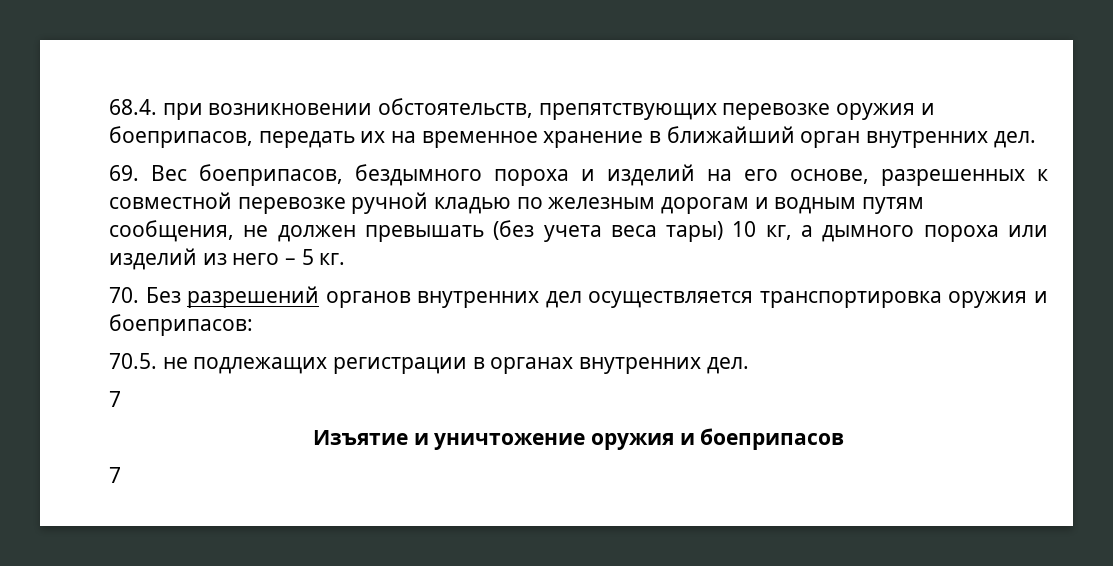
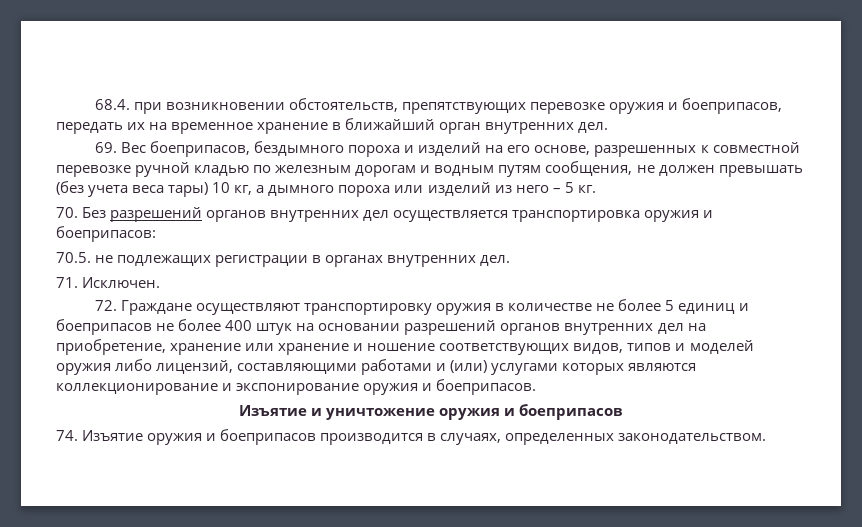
[109,391,121,407] 7 -> [56,277,161,288] [94,299,749,315] [56,319,706,335] [56,339,754,355] [56,359,697,375] [56,379,537,395] 71. Исключен. // 72. Граждане осуществляют транспортировку оружия в количестве не более 5 единиц и боеприпасов не более 400 штук на основании разрешений органов внутренних дел на приобретение, хранение или хранение и ношение соответствующих видов, типов и моделей оружия либо лицензий, составляющими работами и (или) услугами которых являются коллекционирование и экспонирование оружия и боеприпасов.
[109,467,121,483] 7 -> [56,429,767,445] 74. Изъятие оружия и боеприпасов производится в случаях, определенных законодательством.

